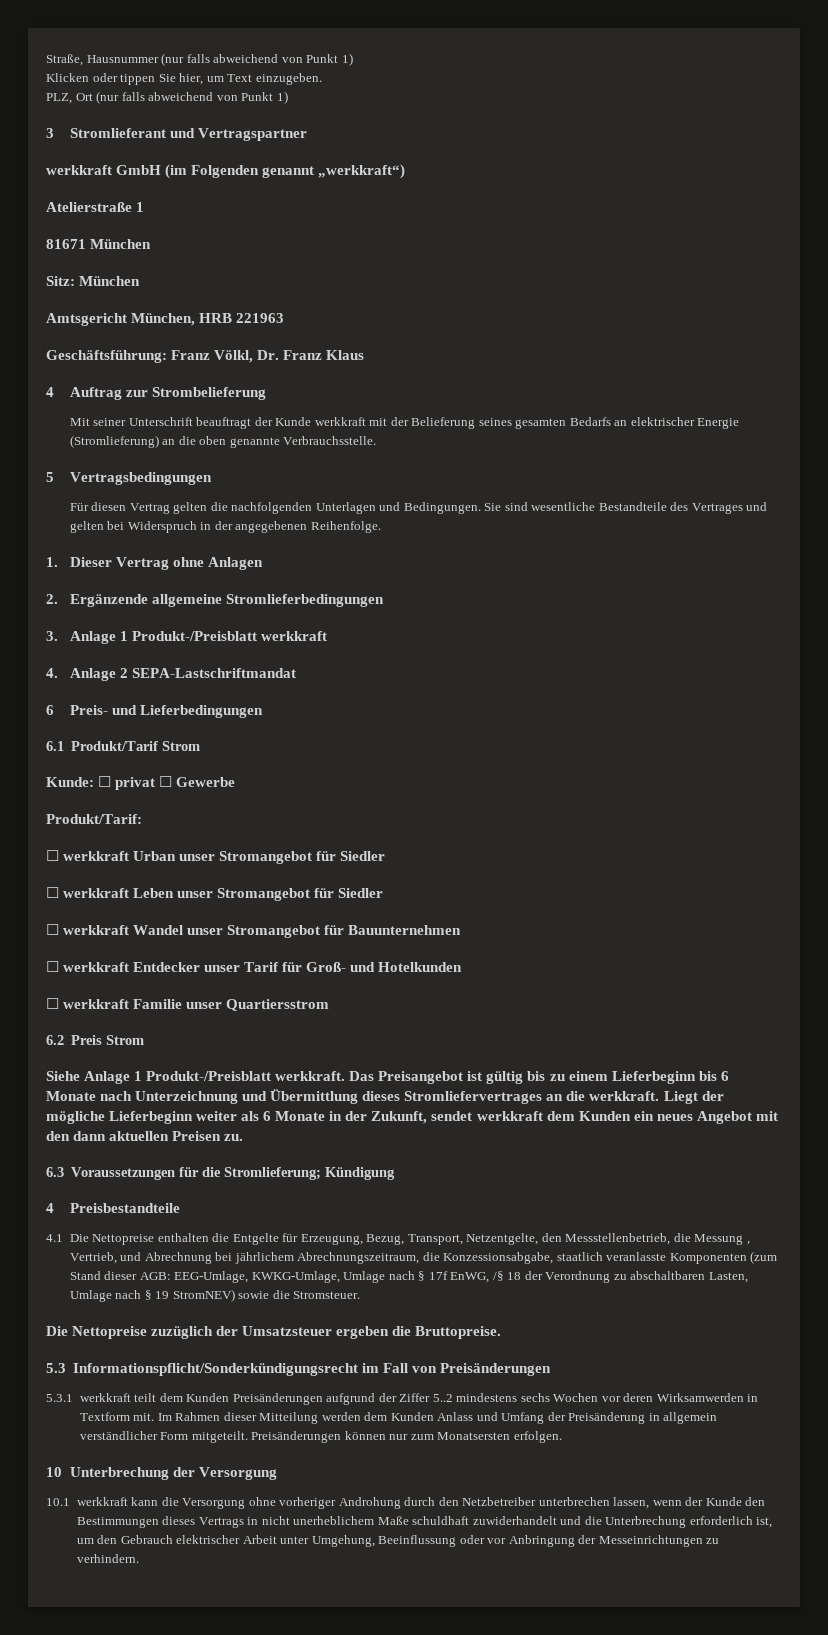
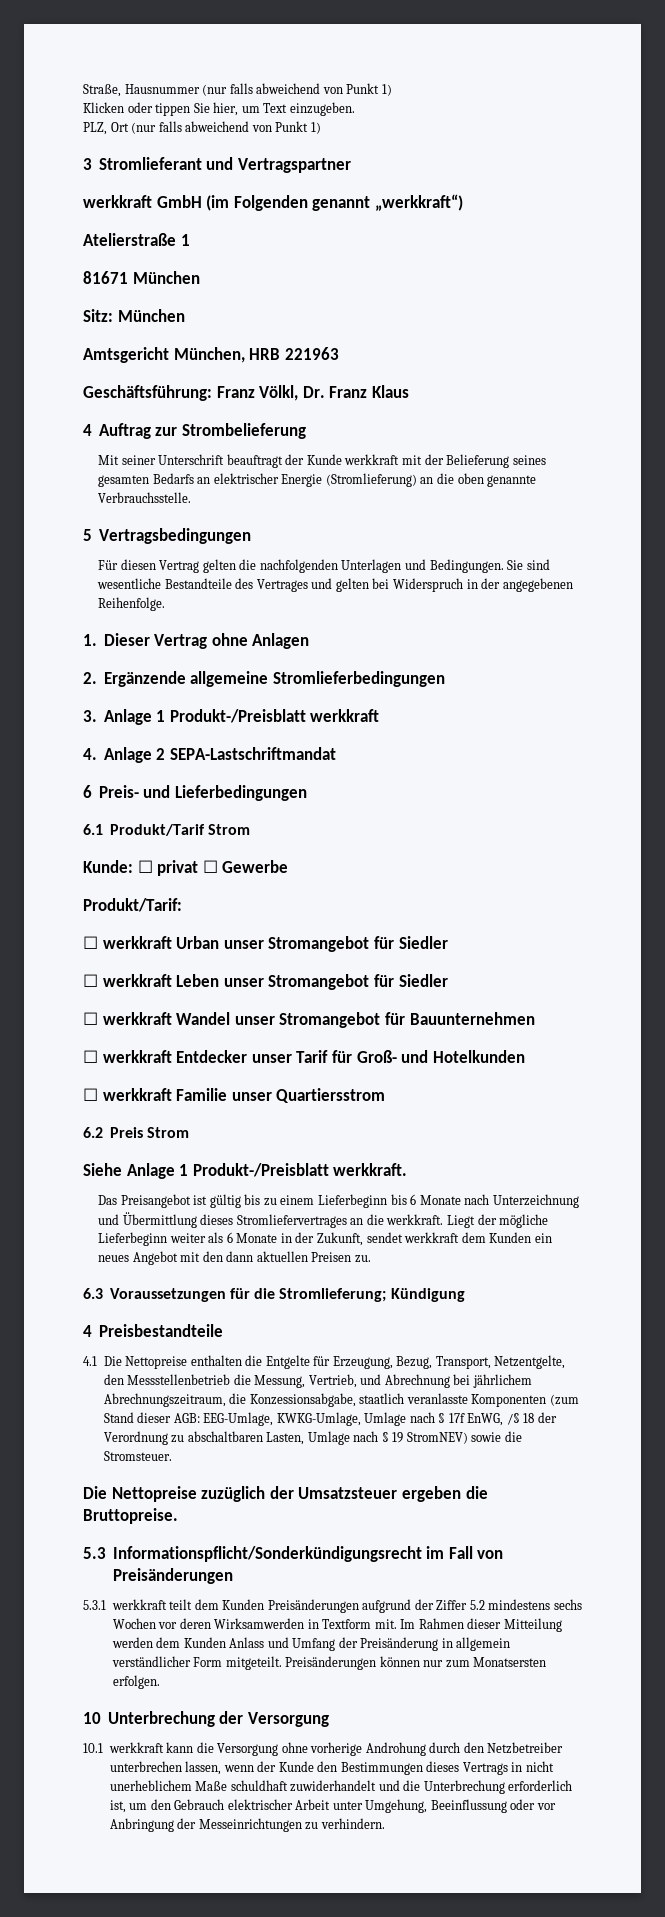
(346, 1076) none -> (408, 1169) //
[565,1233,750,1245] Messstellenbetrieb, die Messung , -> [127,1374,306,1388] Messstellenbetrieb die Messung,
[432,1394,453,1402] 5..2 -> [469,1600,485,1610] 5.2
[279,1497,337,1509] vorheriger -> [310,1742,363,1756] vorherige

